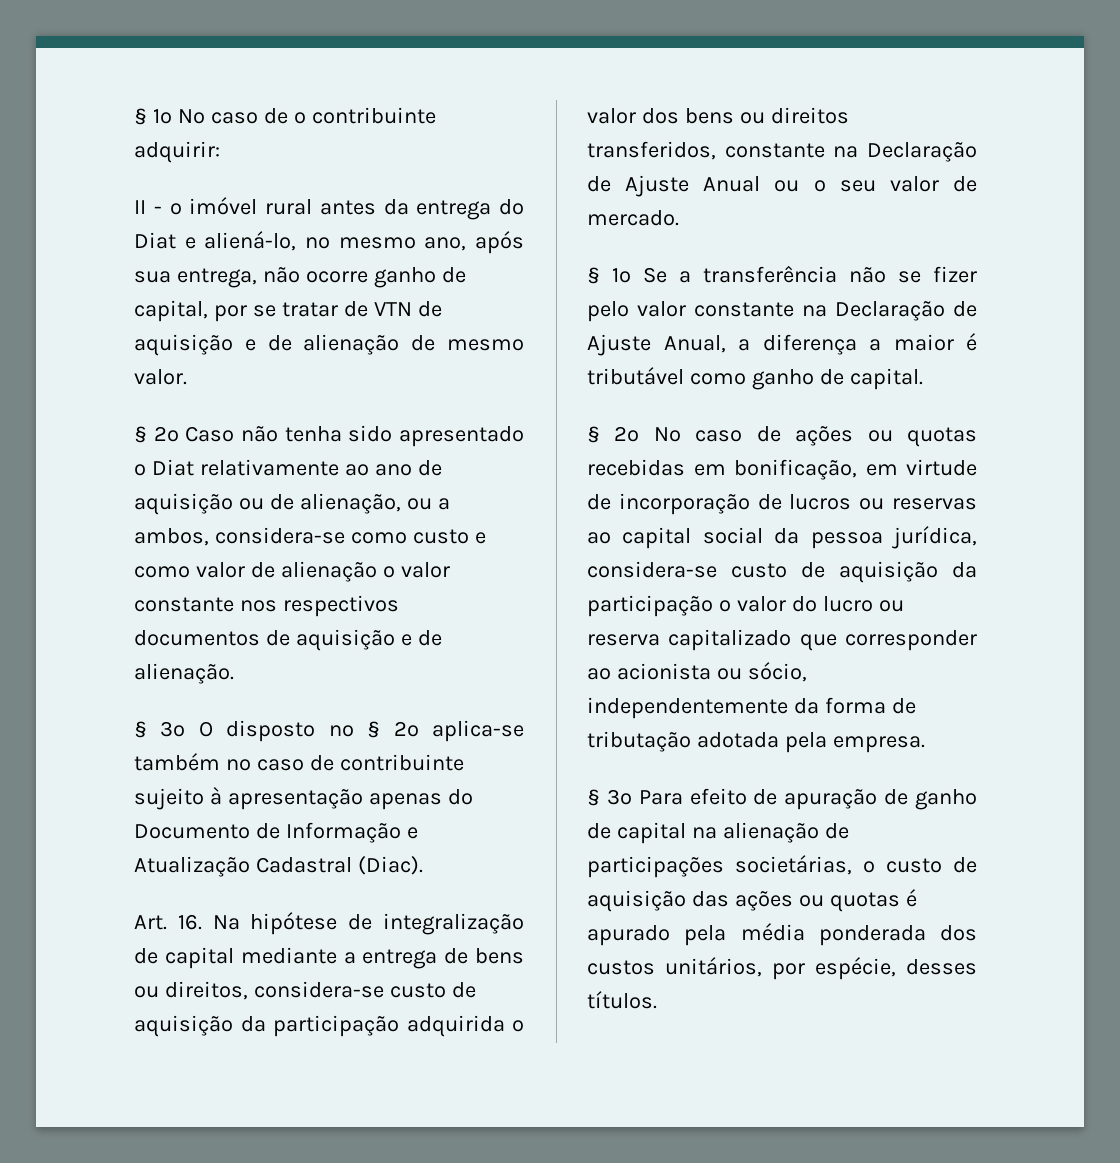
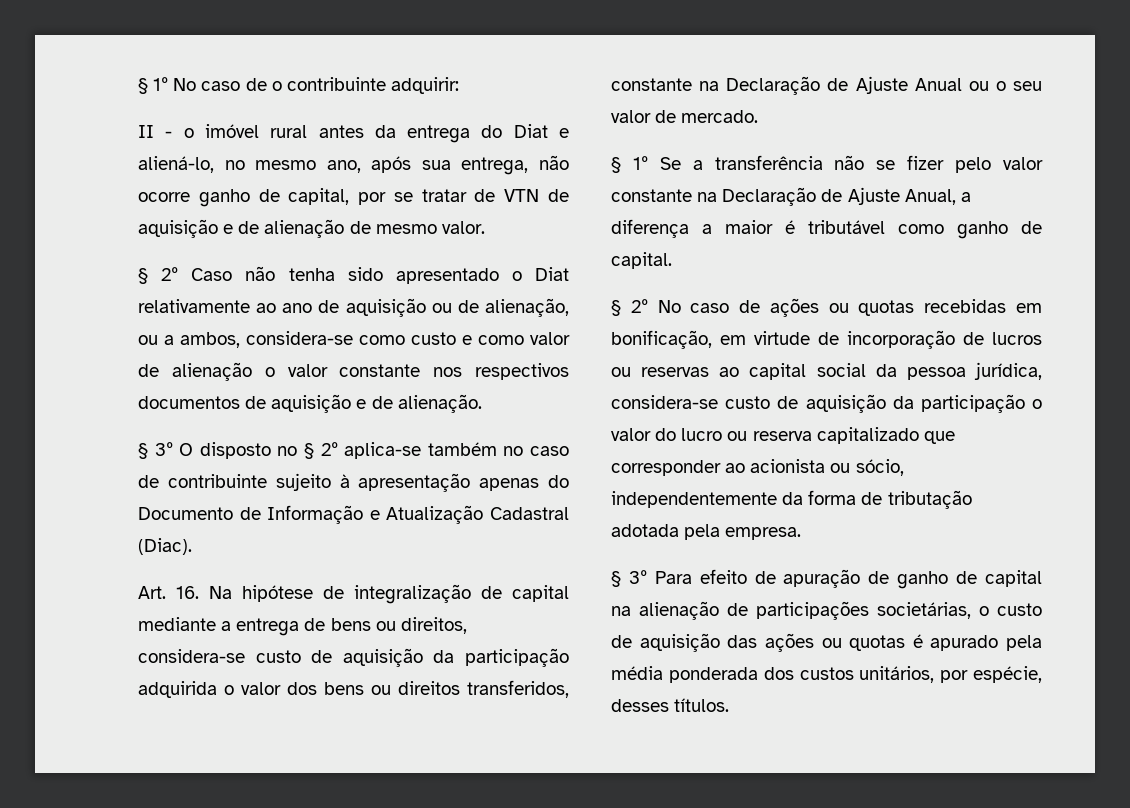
[134,108,172,125] § 1o -> [138,77,169,94] § 1º
[153,426,179,442] 2o -> [161,267,179,281] 2º
[160,721,186,737] 3o -> [154,442,173,456] 3º
[393,721,419,737] 2o -> [320,442,338,456] 2º
[612,268,631,283] 1o -> [632,156,648,170] 1º
[614,426,640,442] 2o -> [630,299,648,313] 2º
[606,789,632,805] 3o -> [628,570,647,584] 3º

